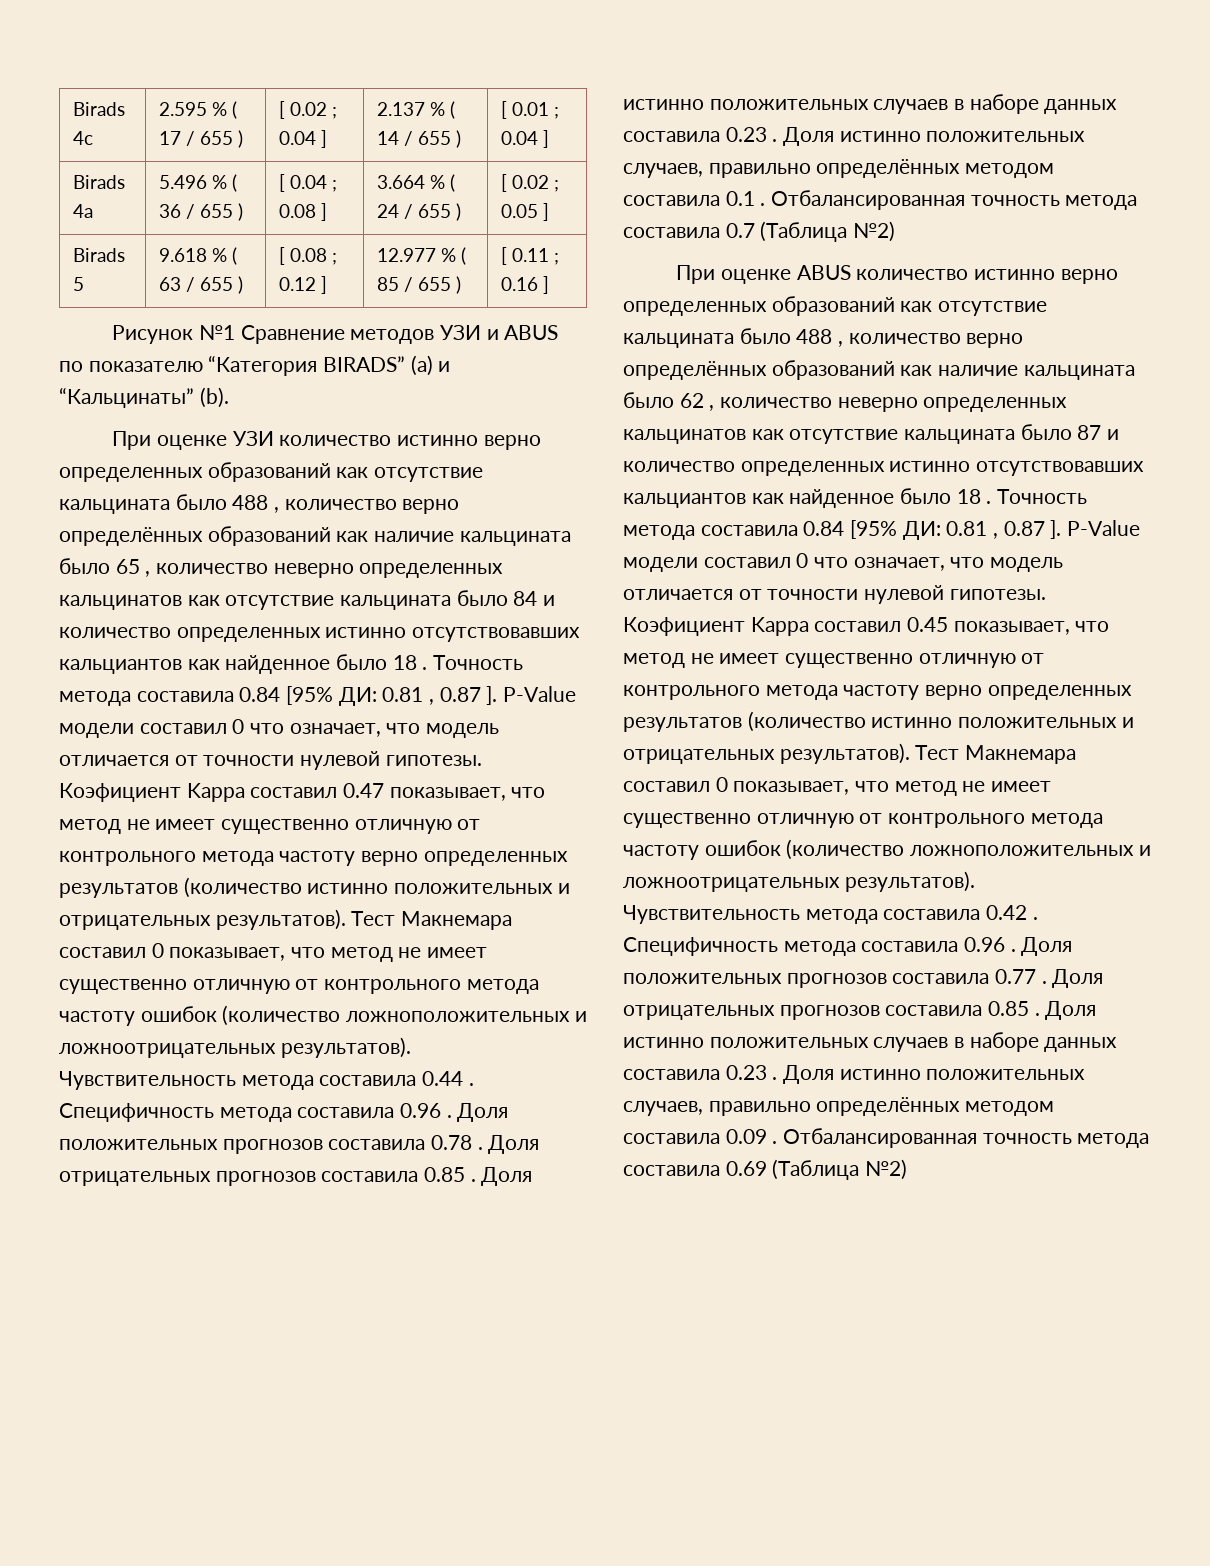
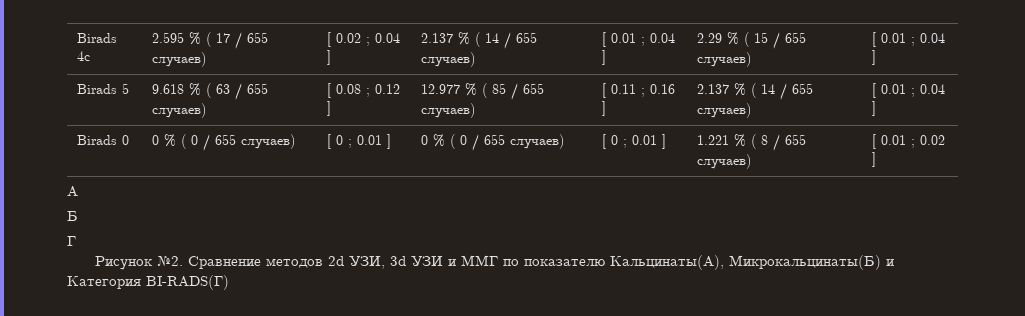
[238,130,244,148] ) -> [151,52,206,67] случаев)
[456,130,462,148] [501,101,560,119] [501,130,550,148] [73,175,126,189] [73,204,94,218] [159,174,238,192] [159,203,244,221] [279,174,338,192] [279,203,328,221] [377,174,456,192] [377,203,462,221] [501,174,560,192] [501,204,539,218] ) | [ 0.01 ; 0.04 ] // Birads 4а | 5.496 % ( 36 / 655 ) | [ 0.04 ; 0.08 ] | 3.664 % ( 24 / 655 ) | [ 0.02 ; 0.05 -> [420,52,475,67] [601,32,675,47] [601,50,606,65] [696,32,806,49] [696,52,751,67] [871,32,945,47] случаев) | [ 0.01 ; 0.04 ] | 2.29 % ( 15 / 655 случаев) | [ 0.01 ; 0.04
[238,276,244,294] ) -> [151,103,206,118] случаев)
[456,276,462,294] ) -> [420,103,475,118] случаев)
(550, 285) none -> [696,83,813,100] [696,103,751,118] [871,83,945,98] [871,101,876,116] [76,135,129,145] [151,134,295,151] [326,134,391,149] [420,134,564,151] [601,134,666,149] [696,134,806,151] [696,154,751,169] [871,134,945,149] [871,152,876,167] [67,186,78,197] [67,211,78,221] [67,236,76,246] | 2.137 % ( 14 / 655 случаев) | [ 0.01 ; 0.04 ] // Birads 0 | 0 % ( 0 / 655 случаев) | [ 0 ; 0.01 ] | 0 % ( 0 / 655 случаев) | [ 0 ; 0.01 ] | 1.221 % ( 8 / 655 случаев) | [ 0.01 ; 0.02 ] // А // Б // Г
[198,325,235,340] №1 -> [156,256,183,266] №2.
(435, 336) none -> [327,256,406,269] 2d УЗИ, 3d
[504,325,559,340] ABUS -> [460,255,498,266] ММГ
[208,355,451,376] [59,387,229,408] [112,431,541,450] [59,462,484,482] [59,494,460,514] [59,526,571,546] [59,558,504,578] [59,590,556,610] [59,627,581,642] [59,654,524,674] [59,686,577,706] [59,719,500,738] [59,751,482,770] [59,783,546,802] [59,819,481,834] [59,851,568,866] [59,877,570,898] [59,909,513,930] [59,943,488,962] [59,979,539,994] [59,1005,587,1026] [59,1037,411,1058] [59,1071,474,1090] [59,1103,509,1122] [59,1135,540,1154] [59,1167,533,1186] [623,94,1118,114] [623,127,1086,146] [623,159,1055,178] [623,190,1138,210] [623,221,896,242] [676,265,1118,284] [623,296,1048,316] [623,328,1024,348] [623,360,1135,380] [623,392,1068,412] [623,424,1120,444] [623,461,1145,476] [623,488,1088,508] [623,520,1141,540] [623,553,1064,572] [623,585,1046,604] [623,617,1110,636] [623,653,1045,668] [623,685,1132,700] [623,711,1134,732] [623,743,1077,764] [623,777,1052,796] [623,813,1103,828] [623,839,1151,860] [623,871,975,892] [623,905,1038,924] [623,937,1073,956] [623,969,1104,988] [623,1001,1097,1020] [623,1032,1118,1052] [623,1065,1086,1084] [623,1097,1055,1116] [623,1128,1150,1148] [623,1159,908,1180] “Категория BIRADS” (а) и “Кальцинаты” (b). // При оценке УЗИ количество истинно верно определенных образований как отсутствие кальцината было 488 , количество верно определённых образований как наличие кальцината было 65 , количество неверно определенных кальцинатов как отсутствие кальцината было 84 и количество определенных истинно отсутствовавших кальциантов как найденное было 18 . Точность метода составила 0.84 [95% ДИ: 0.81 , 0.87 ]. P-Value модели составил 0 что означает, что модель отличается от точности нулевой гипотезы. Коэфициент Kappa составил 0.47 показывает, что метод не имеет существенно отличную от контрольного метода частоту верно определенных результатов (количество истинно положительных и отрицательных результатов). Тест Макнемара составил 0 показывает, что метод не имеет существенно отличную от контрольного метода частоту ошибок (количество ложноположительных и ложноотрицательных результатов). Чувствительность метода составила 0.44 . Специфичность метода составила 0.96 . Доля положительных прогнозов составила 0.78 . Доля отрицательных прогнозов составила 0.85 . Доля истинно положительных случаев в наборе данных составила 0.23 . Доля истинно положительных случаев, правильно определённых методом составила 0.1 . Отбалансированная точность метода составила 0.7 (Таблица №2) // При оценке ABUS количество истинно верно определенных образований как отсутствие кальцината было 488 , количество верно определённых образований как наличие кальцината было 62 , количество неверно определенных кальцинатов как отсутствие кальцината было 87 и количество определенных истинно отсутствовавших кальциантов как найденное было 18 . Точность метода составила 0.84 [95% ДИ: 0.81 , 0.87 ]. P-Value модели составил 0 что означает, что модель отличается от точности нулевой гипотезы. Коэфициент Kappa составил 0.45 показывает, что метод не имеет существенно отличную от контрольного метода частоту верно определенных результатов (количество истинно положительных и отрицательных результатов). Тест Макнемара составил 0 показывает, что метод не имеет существенно отличную от контрольного метода частоту ошибок (количество ложноположительных и ложноотрицательных результатов). Чувствительность метода составила 0.42 . Специфичность метода составила 0.96 . Доля положительных прогнозов составила 0.77 . Доля отрицательных прогнозов составила 0.85 . Доля истинно положительных случаев в наборе данных составила 0.23 . Доля истинно положительных случаев, правильно определённых методом составила 0.09 . Отбалансированная точность метода составила 0.69 (Таблица №2) -> [609,255,894,270] [67,275,229,290] Кальцинаты(А), Микрокальцинаты(Б) и Категория BI-RADS(Г)

